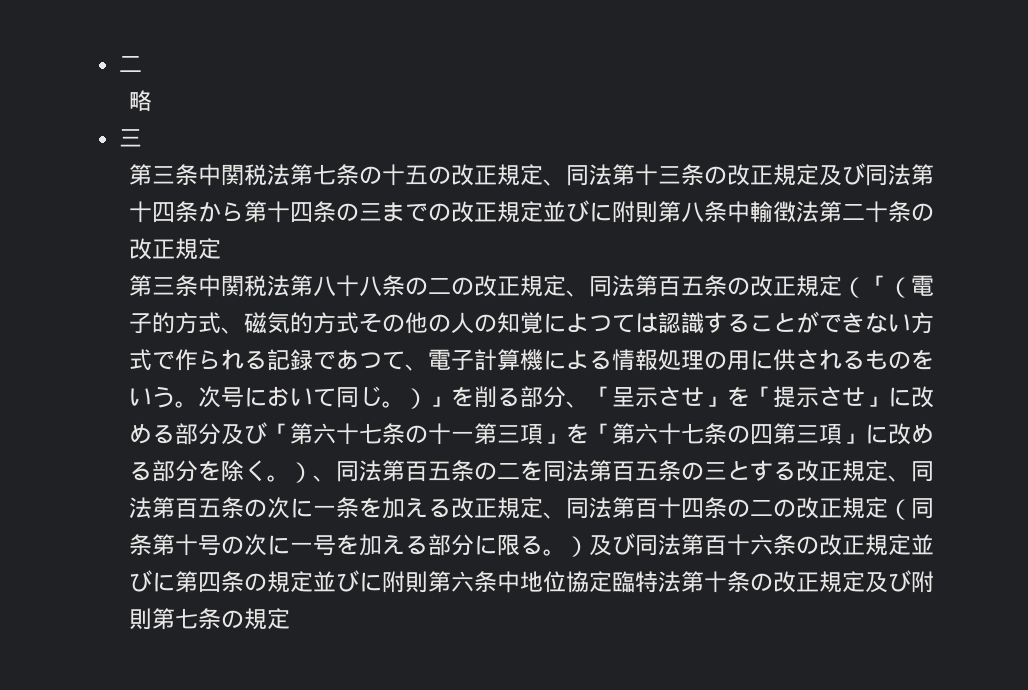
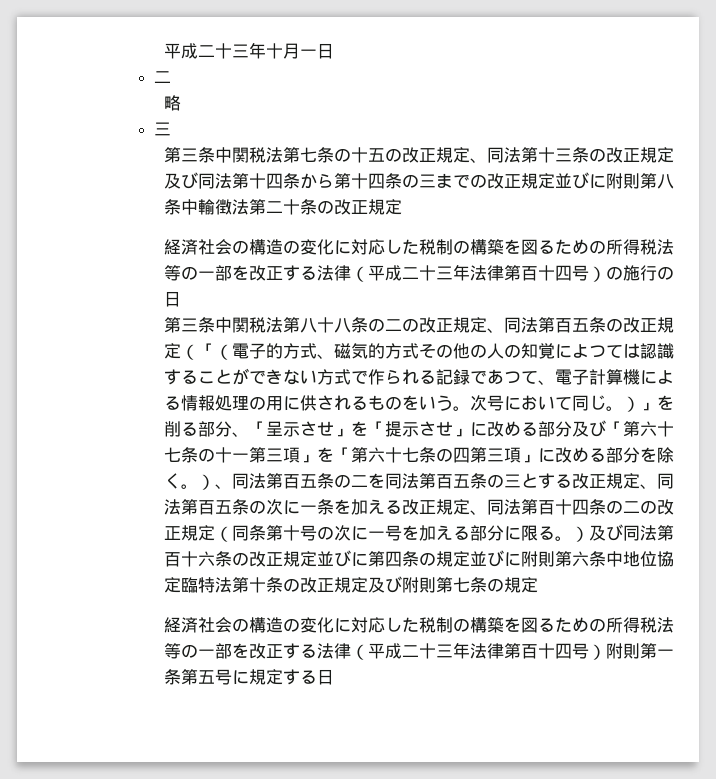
(119, 64) none -> [164,42,335,59] 平成二十三年十月一日 //
(222, 248) none -> [164,239,675,255] [164,264,675,282] [164,291,182,307] // 経済社会の構造の変化に対応した税制の構築を図るための所得税法等の一部を改正する法律（平成二十三年法律第百十四号）の施行の日
(291, 618) none -> [164,617,675,633] [164,642,675,660] [164,669,335,685] // 経済社会の構造の変化に対応した税制の構築を図るための所得税法等の一部を改正する法律（平成二十三年法律第百十四号）附則第一条第五号に規定する日

